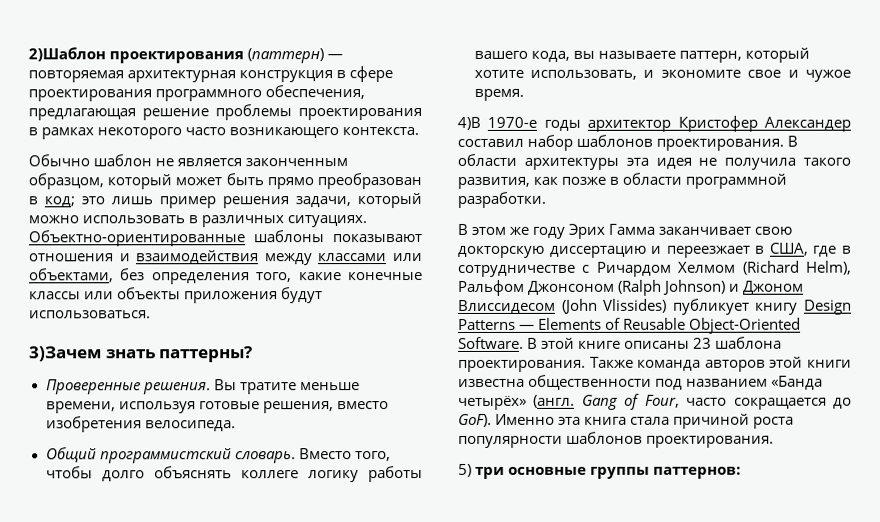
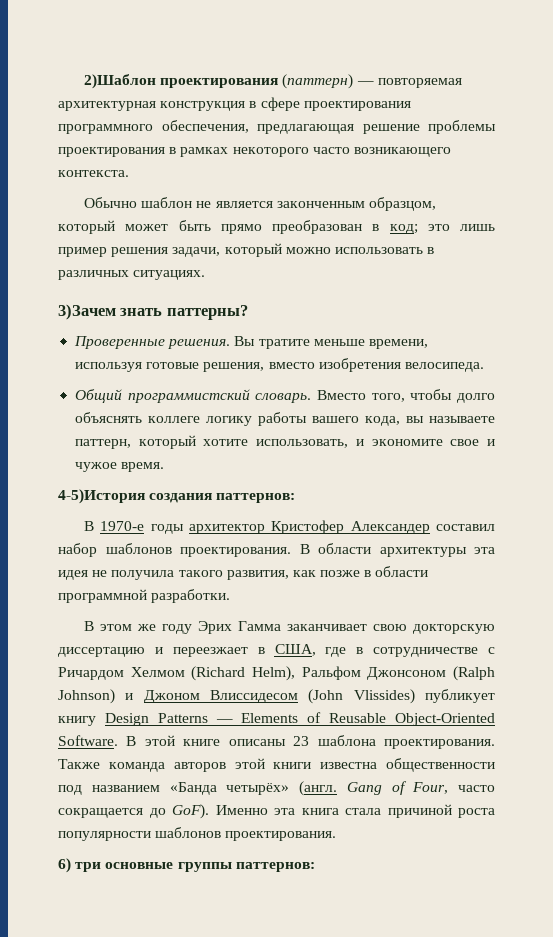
[28,230,422,247] [28,250,423,266] [29,268,423,285] [29,287,324,304] [29,310,151,319] Объектно-ориентированные шаблоны показывают отношения и взаимодействия между классами или объектами, без определения того, какие конечные классы или объекты приложения будут использоваться. -> (206, 275) none
[457,116,481,130] 4)В -> [58,489,296,504] [84,521,95,531] 4-5)История создания паттернов: // В
[458,463,472,477] 5) -> [58,858,71,873] 6)

